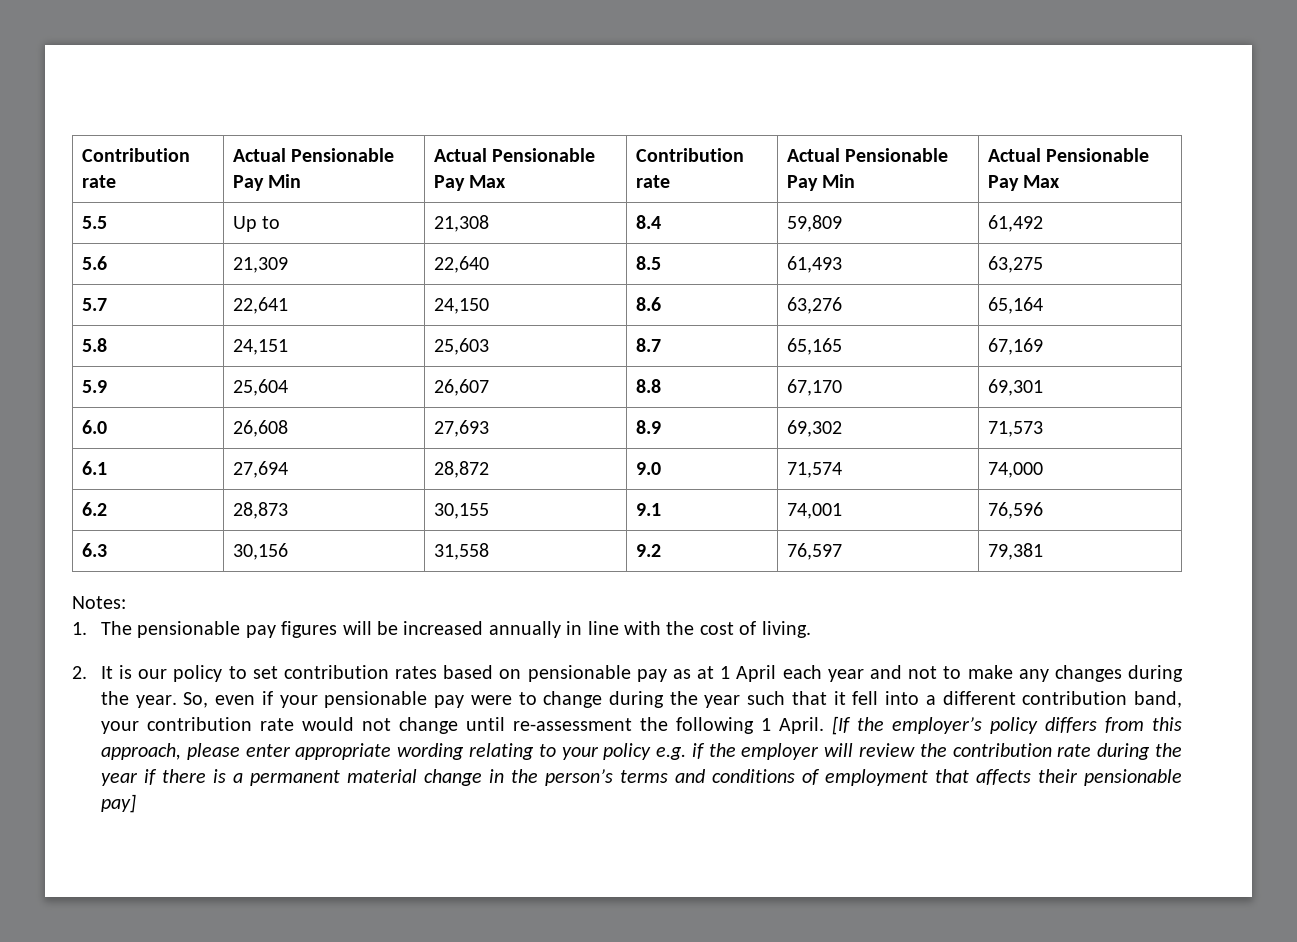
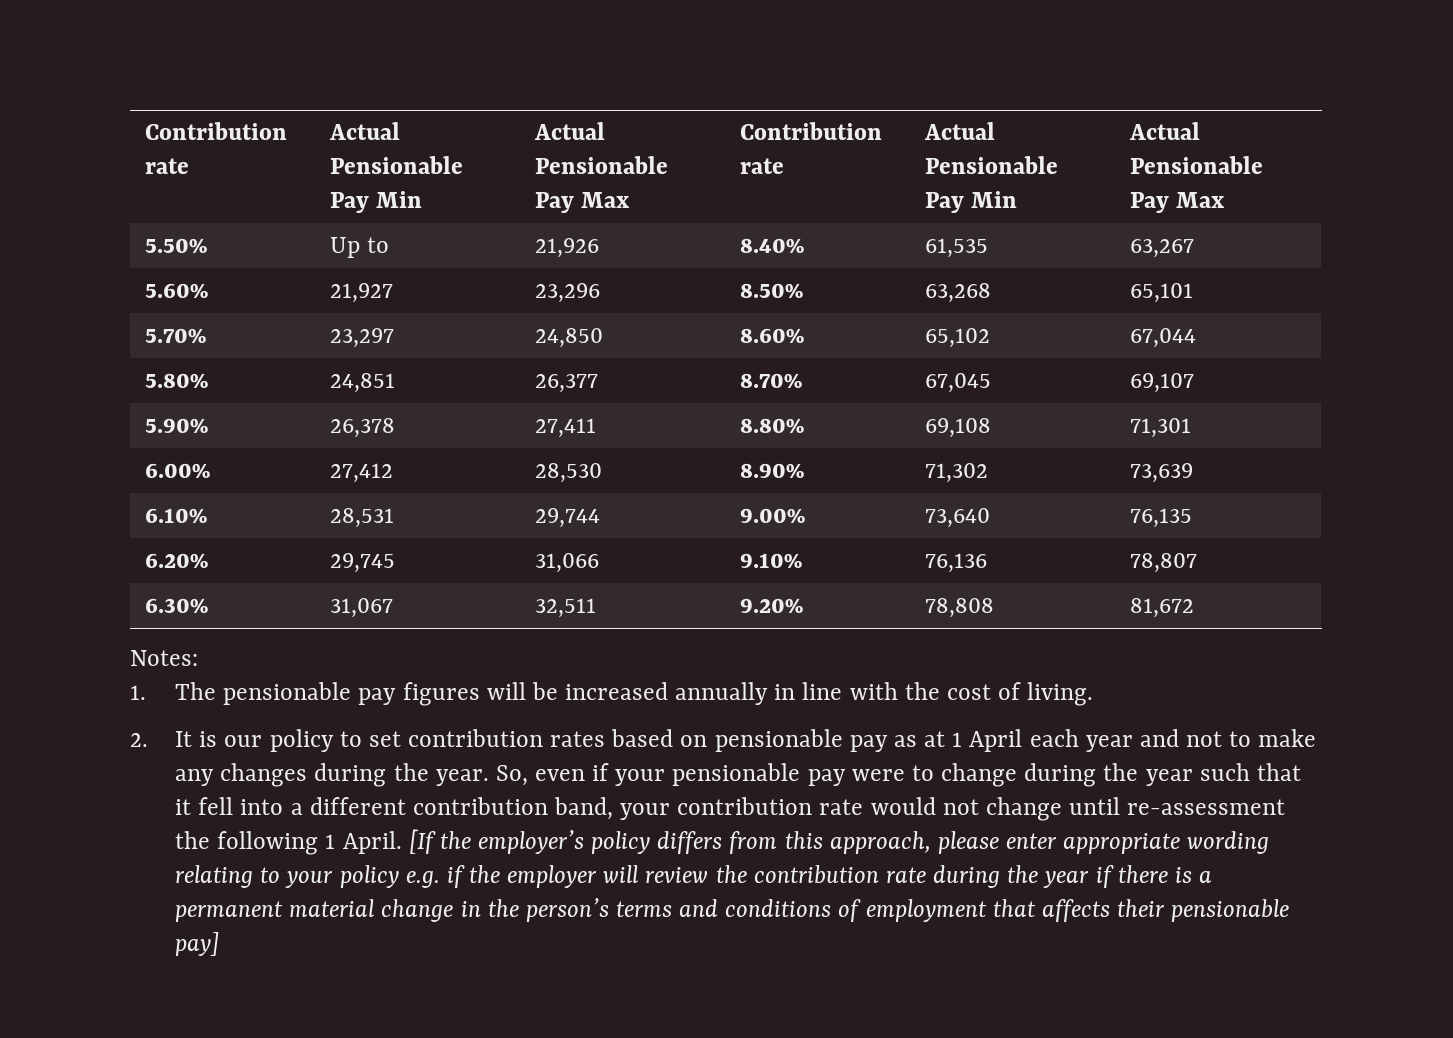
[81,216,107,229] 5.5 -> [145,238,208,253] 5.50%
[433,215,489,232] [635,215,661,229] [786,215,842,232] [987,215,1043,232] [81,256,107,270] [232,257,288,273] [433,256,489,273] [635,256,661,270] [786,256,842,273] [987,256,1043,273] [81,298,107,311] [232,297,288,314] [433,298,489,314] [635,297,661,311] [786,297,842,314] [987,297,1043,314] [81,338,107,352] [232,339,288,355] [433,338,489,355] [635,338,661,352] [786,338,842,355] [987,338,1043,355] [81,380,107,393] [232,379,288,396] [433,379,489,396] [635,379,661,393] [786,379,842,396] [987,379,1043,396] [81,420,107,434] [232,420,288,437] [433,420,489,437] [635,420,661,434] [786,420,842,437] [987,421,1043,437] [81,461,107,475] [232,461,288,478] [433,461,489,478] [635,462,661,475] [786,462,842,478] [987,462,1043,478] [81,502,107,516] [232,502,288,519] [433,503,489,519] [635,503,661,516] [786,503,842,519] [987,502,1043,519] [81,543,107,557] [232,543,288,560] [433,543,489,560] [635,544,661,557] [786,543,842,560] [987,543,1043,560] 21,308 | 8.4 | 59,809 | 61,492 // 5.6 | 21,309 | 22,640 | 8.5 | 61,493 | 63,275 // 5.7 | 22,641 | 24,150 | 8.6 | 63,276 | 65,164 // 5.8 | 24,151 | 25,603 | 8.7 | 65,165 | 67,169 // 5.9 | 25,604 | 26,607 | 8.8 | 67,170 | 69,301 // 6.0 | 26,608 | 27,693 | 8.9 | 69,302 | 71,573 // 6.1 | 27,694 | 28,872 | 9.0 | 71,574 | 74,000 // 6.2 | 28,873 | 30,155 | 9.1 | 74,001 | 76,596 // 6.3 | 30,156 | 31,558 | 9.2 | 76,597 | 79,381 -> [535,238,600,258] [740,238,805,253] [925,238,989,258] [1130,239,1195,258] [145,283,209,298] [330,283,394,303] [535,283,601,303] [740,283,804,298] [925,283,992,303] [1130,283,1194,303] [145,328,207,343] [330,328,395,348] [535,328,604,348] [740,328,805,343] [925,328,991,348] [1130,328,1197,348] [145,373,209,388] [330,373,396,393] [535,374,599,393] [740,373,803,388] [925,373,992,393] [1130,373,1195,393] [145,418,209,433] [330,418,396,438] [535,418,597,438] [740,418,805,433] [925,418,992,438] [1130,418,1192,438] [145,463,211,478] [330,463,394,483] [535,463,603,483] [740,463,805,478] [925,463,989,483] [1130,463,1194,483] [145,508,208,523] [330,508,395,528] [535,508,601,528] [740,508,806,523] [925,508,991,528] [1130,508,1193,528] [145,553,209,568] [330,553,396,573] [535,553,600,573] [740,553,803,568] [925,553,988,573] [1130,553,1198,573] [145,598,209,613] [330,598,394,618] [535,598,597,618] [740,598,804,613] [925,598,995,618] [1130,598,1195,618] 21,926 | 8.40% | 61,535 | 63,267 // 5.60% | 21,927 | 23,296 | 8.50% | 63,268 | 65,101 // 5.70% | 23,297 | 24,850 | 8.60% | 65,102 | 67,044 // 5.80% | 24,851 | 26,377 | 8.70% | 67,045 | 69,107 // 5.90% | 26,378 | 27,411 | 8.80% | 69,108 | 71,301 // 6.00% | 27,412 | 28,530 | 8.90% | 71,302 | 73,639 // 6.10% | 28,531 | 29,744 | 9.00% | 73,640 | 76,135 // 6.20% | 29,745 | 31,066 | 9.10% | 76,136 | 78,807 // 6.30% | 31,067 | 32,511 | 9.20% | 78,808 | 81,672

